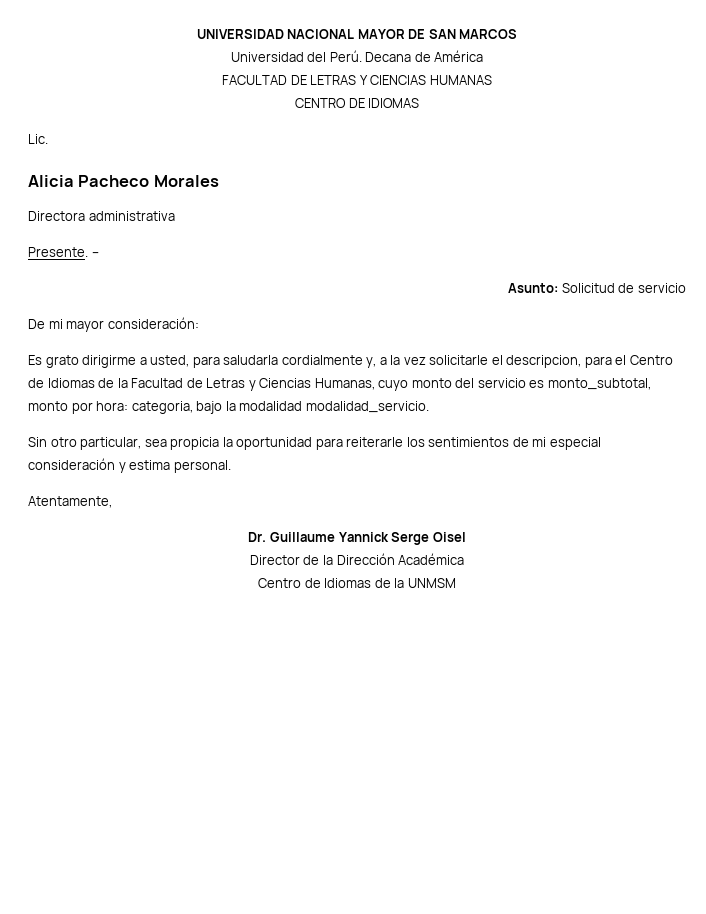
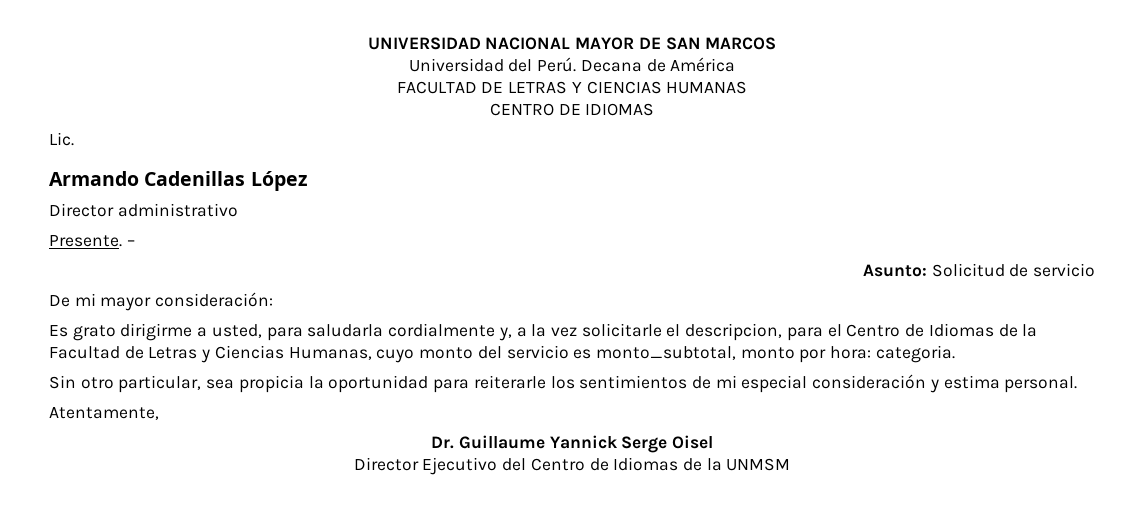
[28,175,219,187] [28,211,175,221] Alicia Pacheco Morales // Directora administrativa -> [49,171,308,191] [49,203,238,217] Armando Cadenillas López // Director administrativo
[131,401,429,414] categoria, bajo la modalidad modalidad_servicio. -> [875,345,955,363] categoria.
[303,553,465,565] de la Dirección Académica // -> [422,457,527,475] Ejecutivo del

